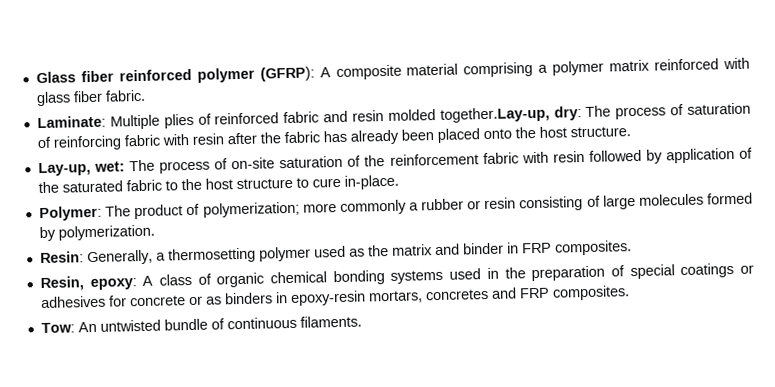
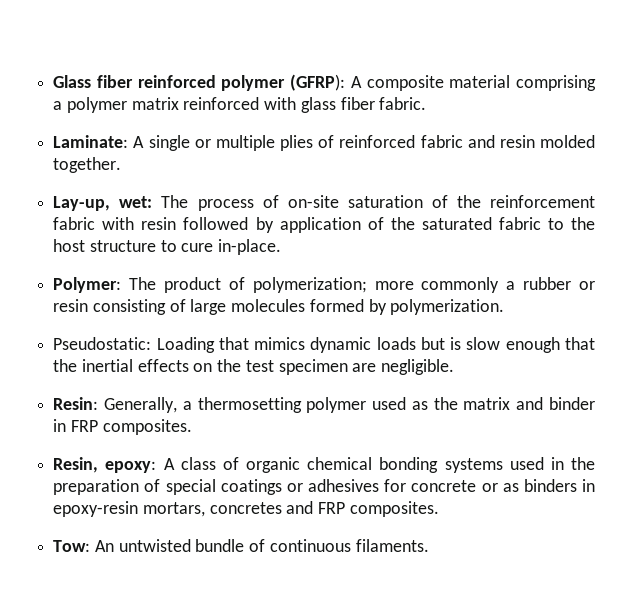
[109,114,160,130] Multiple -> [133,135,275,151] A single or multiple
[439,102,751,123] [36,126,631,151] together.Lay-up, dry: The process of saturation of reinforcing fabric with resin after the fabric has already been placed onto the host structure. -> [53,157,122,173] together.
(155, 232) none -> [53,337,595,353] [53,359,455,375] // Pseudostatic: Loading that mimics dynamic loads but is slow enough that the inertial effects on the test specimen are negligible.

